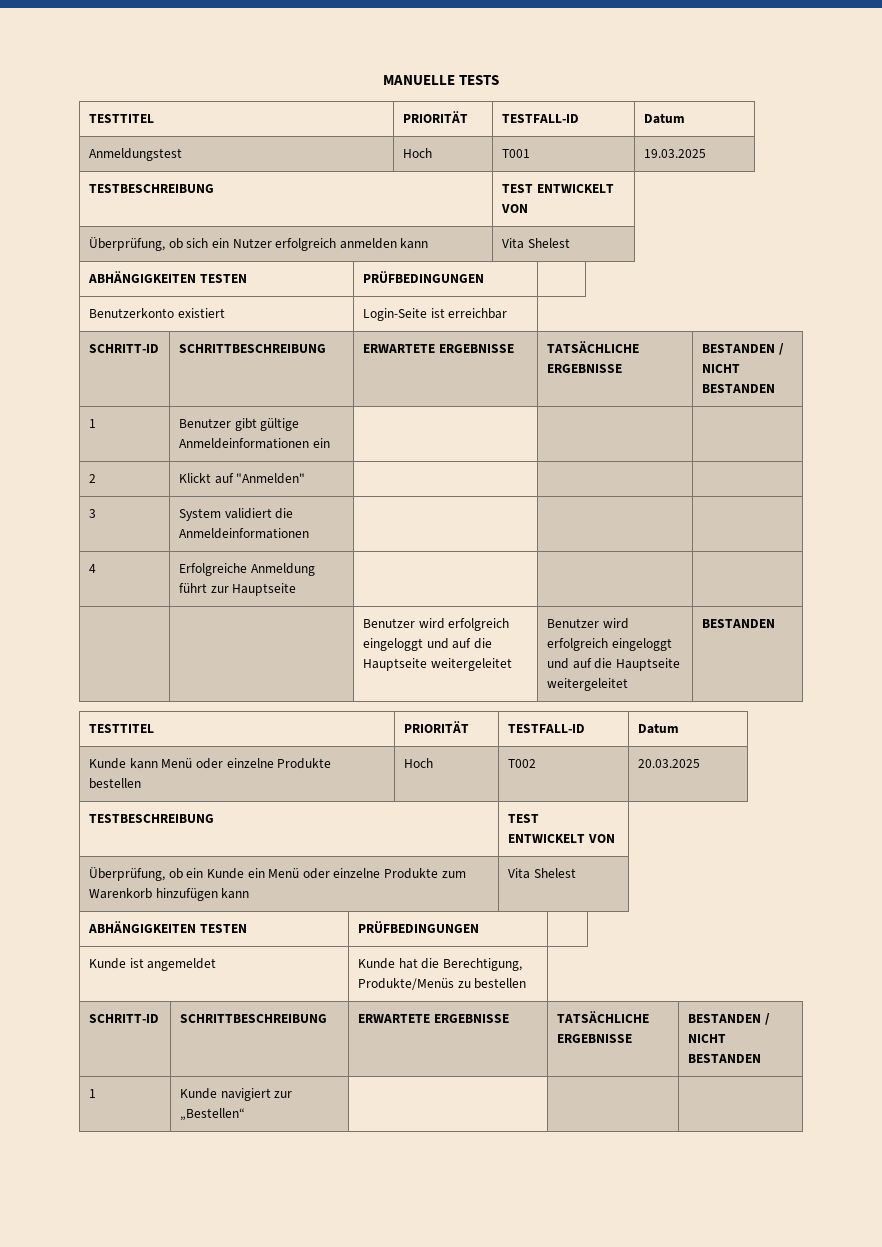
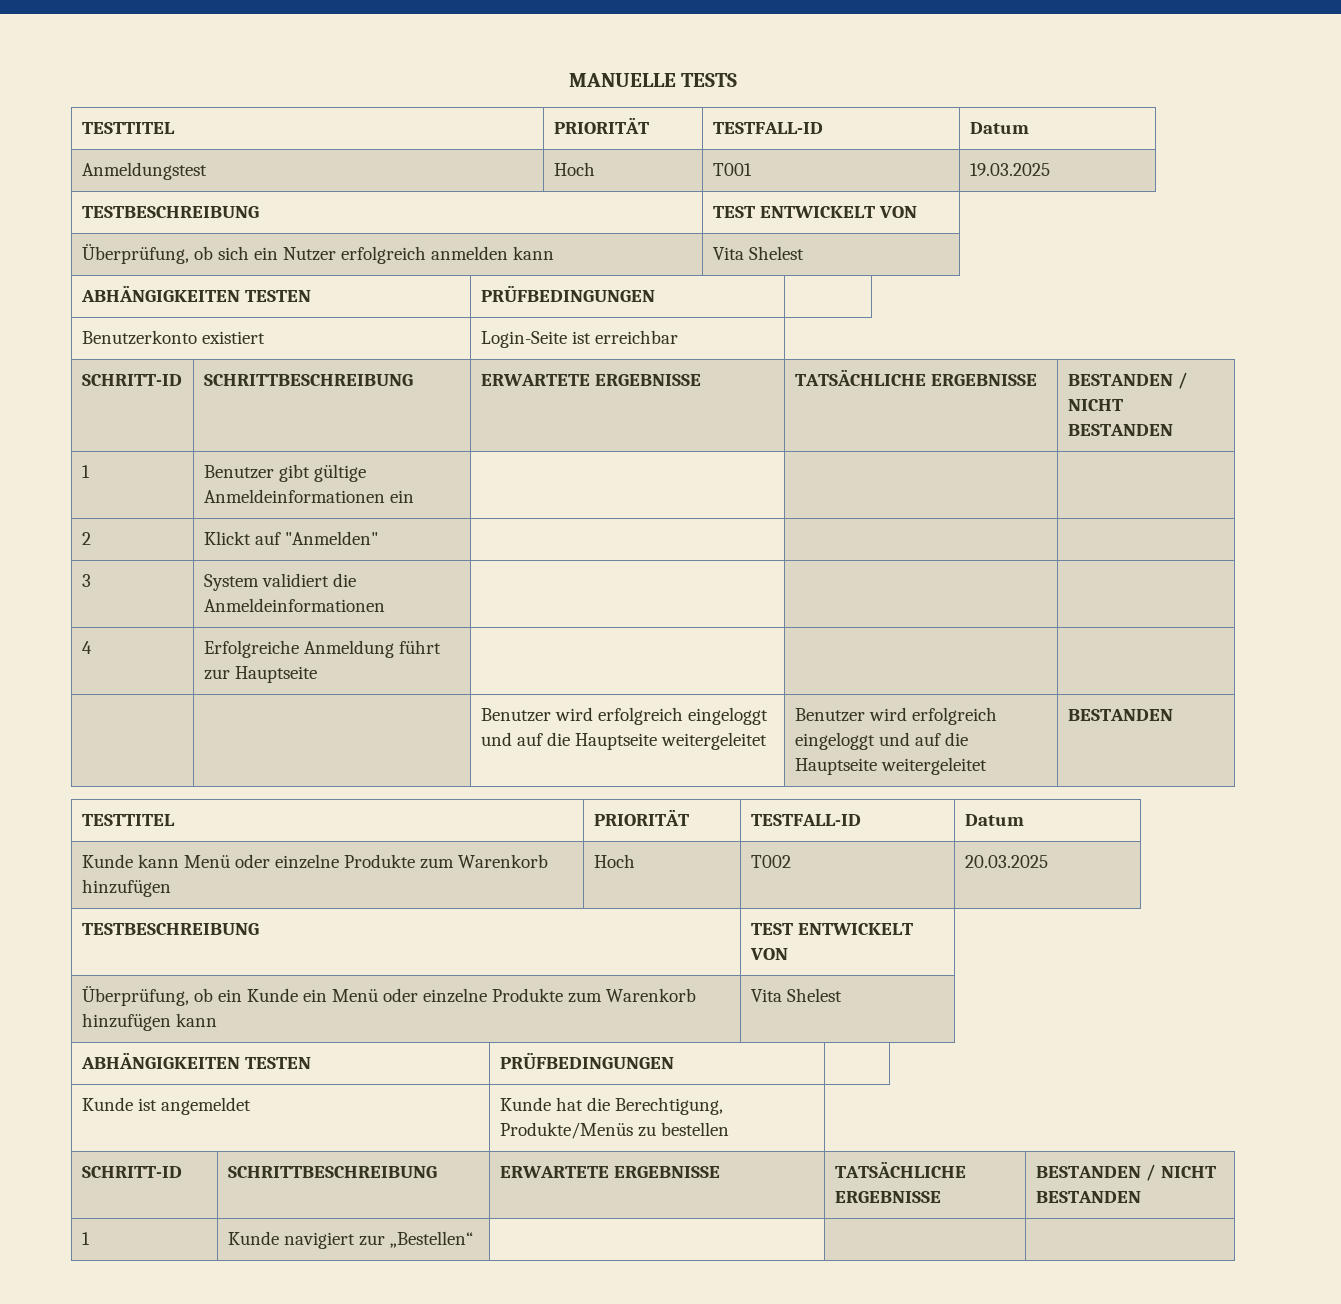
[88,778,141,789] bestellen -> [419,854,548,869] [81,879,171,897] zum Warenkorb hinzufügen

